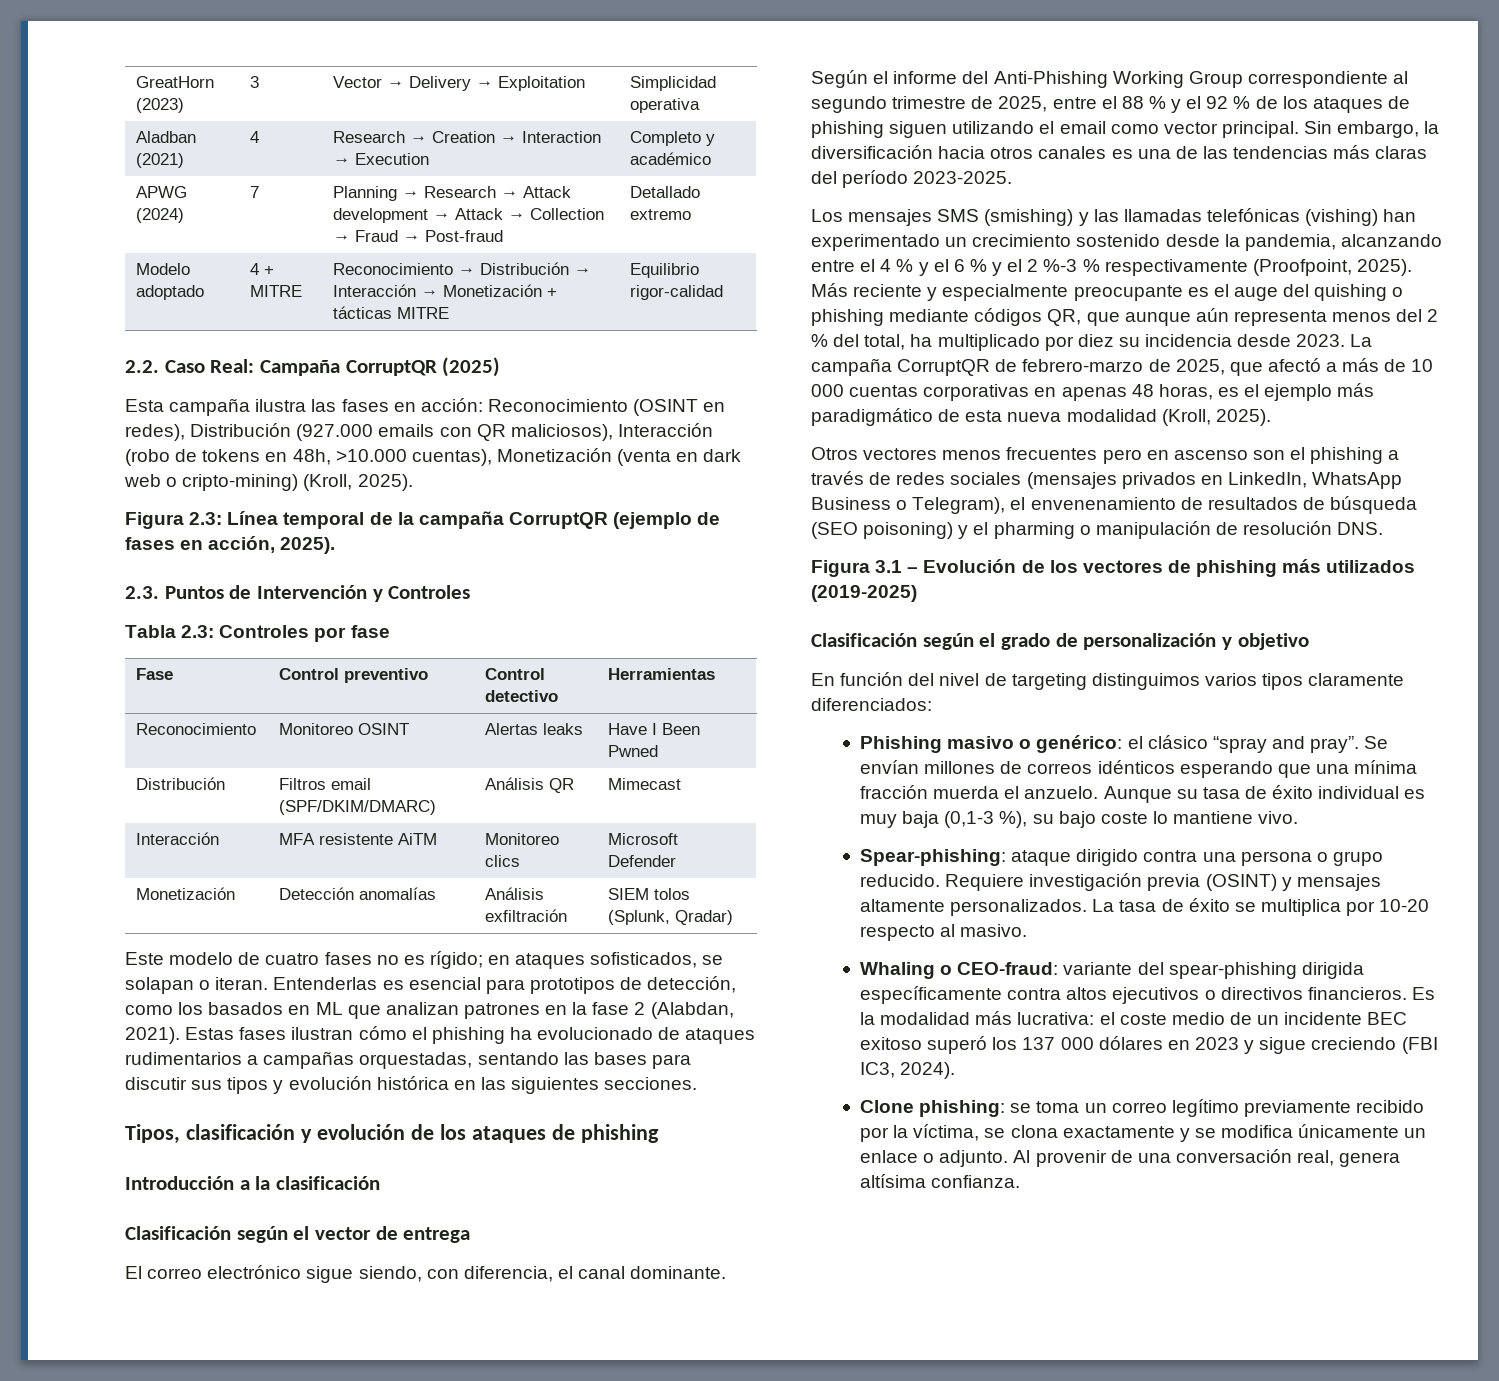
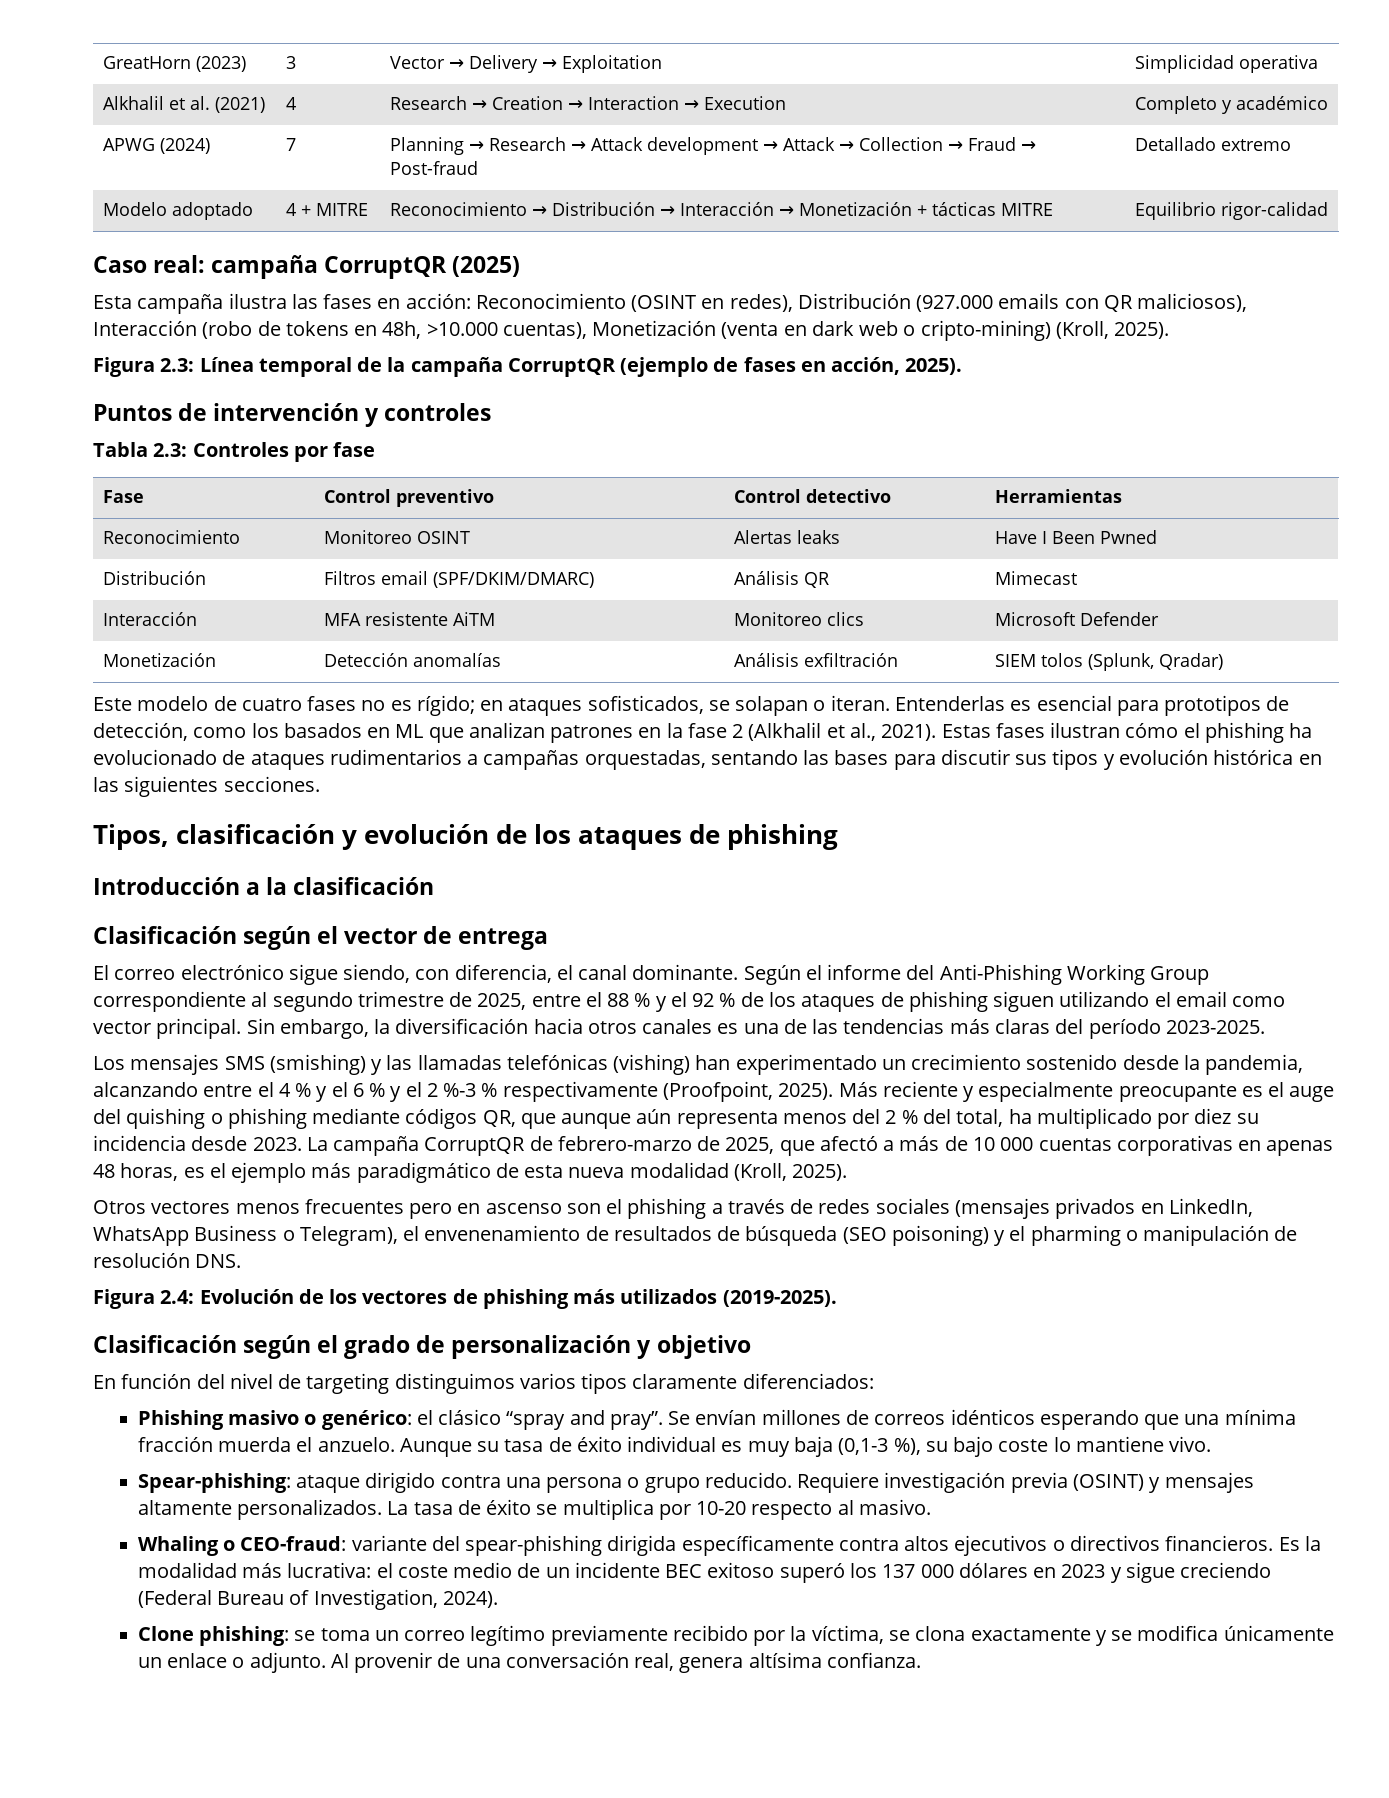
[136,131,197,143] Aladban -> [103,96,211,110] Alkhalil et al.
[125,359,341,376] 2.2. Caso Real: Campaña -> [93,255,319,279] Caso real: campaña
[125,586,159,599] 2.3. -> (963, 366) none
[257,585,471,602] Intervención y Controles -> [213,403,492,427] intervención y controles
[650,1002,734,1019] (Alabdan, -> [748,722,876,741] (Alkhalil et al.,
[875,560,919,573] 3.1 – -> [160,1290,195,1304] 2.4:
[811,585,917,602] (2019-2025) -> [722,1290,837,1307] (2019-2025).
[1401,1037,1438,1054] [860,1062,896,1078] (FBI IC3, -> [137,1589,438,1610] (Federal Bureau of Investigation,

